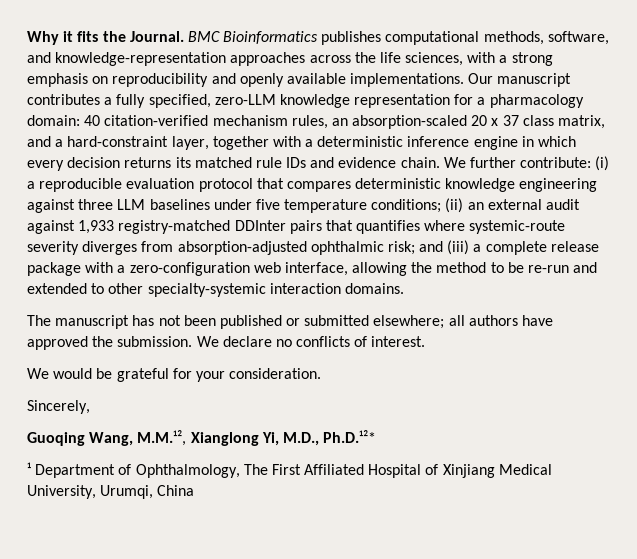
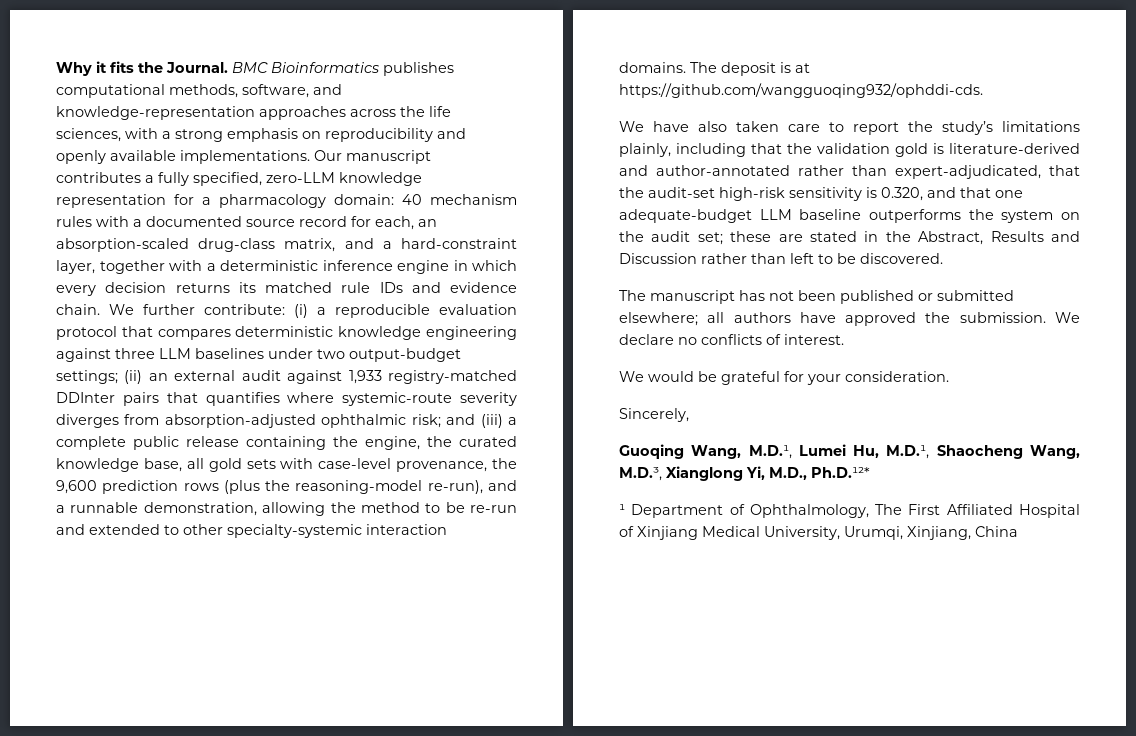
[104,115,554,129] citation-verified mechanism rules, an absorption-scaled 20 x 37 class -> [430,194,517,205] [56,216,437,230] [56,238,276,252] mechanism rules with a documented source record for each, an absorption-scaled drug-class
[255,199,442,213] five temperature conditions; -> [317,348,461,362] [56,370,118,384] two output-budget settings;
[550,241,599,252] [27,262,348,276] release package with a zero-configuration web interface, -> [133,436,517,450] [56,458,517,472] [56,480,517,494] [56,502,257,516] public release containing the engine, the curated knowledge base, all gold sets with case-level provenance, the 9,600 prediction rows (plus the reasoning-model re-run), and a runnable demonstration,
(404, 288) none -> [690,62,810,76] [619,83,983,98] [619,121,1080,135] [619,143,1080,157] [619,165,1080,179] [619,187,1023,201] [619,209,1080,223] [619,231,1080,245] [619,253,943,264] The deposit is at https://github.com/wangguoqing932/ophddi-cds. // We have also taken care to report the study’s limitations plainly, including that the validation gold is literature-derived and author-annotated rather than expert-adjudicated, that the audit-set high-risk sensitivity is 0.320, and that one adequate-budget LLM baseline outperforms the system on the audit set; these are stated in the Abstract, Results and Discussion rather than left to be discovered.
[137,430,187,446] M.M.¹², -> [748,444,1080,459] [619,467,662,481] M.D.¹, Lumei Hu, M.D.¹, Shaocheng Wang, M.D.³,
(154, 492) none -> [907,526,971,540] Xinjiang,

